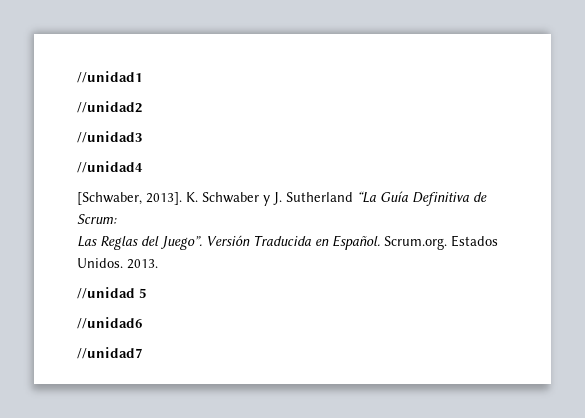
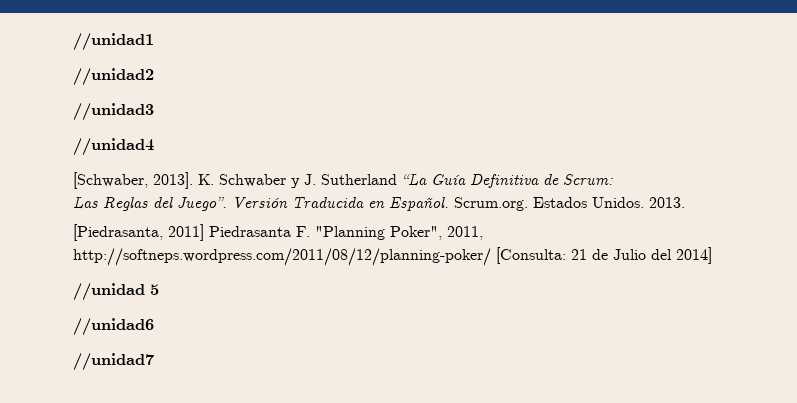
(158, 264) none -> [73,224,483,241] [73,247,712,266] // [Piedrasanta, 2011] Piedrasanta F. "Planning Poker", 2011, http://softneps.wordpress.com/2011/08/12/planning-poker/ [Consulta: 21 de Julio del 2014]

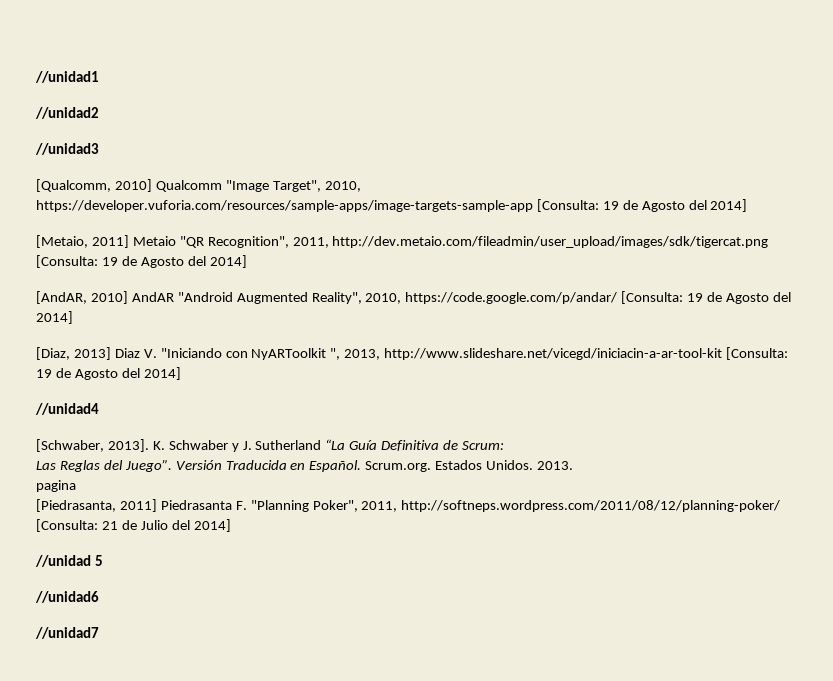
(154, 112) none -> [36,179,361,192] [36,199,748,212] [36,235,769,248] [36,255,247,268] [36,291,791,304] [36,311,73,324] [36,347,789,360] [36,367,181,380] // [Qualcomm, 2010] Qualcomm "Image Target", 2010, https://developer.vuforia.com/resources/sample-apps/image-targets-sample-app [Consulta: 19 de Agosto del 2014] // [Metaio, 2011] Metaio "QR Recognition", 2011, http://dev.metaio.com/fileadmin/user_upload/images/sdk/tigercat.png [Consulta: 19 de Agosto del 2014] // [AndAR, 2010] AndAR "Android Augmented Reality", 2010, https://code.google.com/p/andar/ [Consulta: 19 de Agosto del 2014] // [Diaz, 2013] Diaz V. "Iniciando con NyARToolkit ", 2013, http://www.slideshare.net/vicegd/iniciacin-a-ar-tool-kit [Consulta: 19 de Agosto del 2014]
(685, 202) none -> [36,480,76,492] // pagina

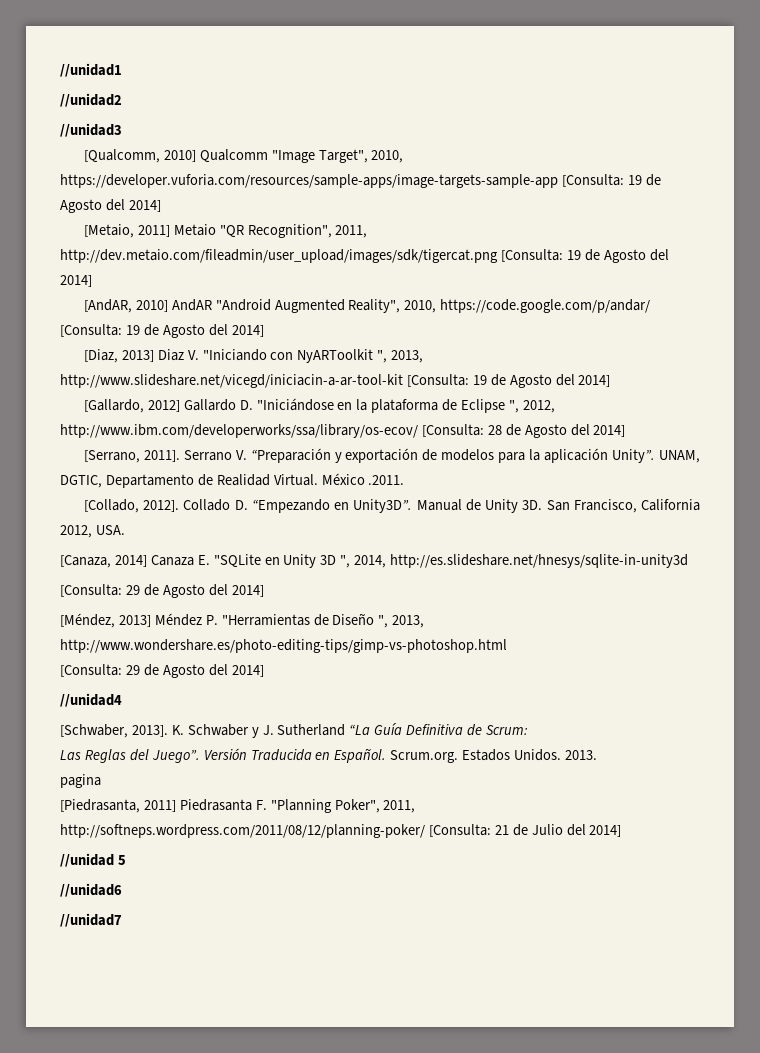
(181, 373) none -> [83,398,555,413] [60,424,626,438] [83,448,701,463] [60,473,405,488] [83,499,700,513] [60,525,125,538] [60,554,689,568] [60,584,264,598] [60,613,425,628] [60,639,507,653] [60,664,264,678] // [Gallardo, 2012] Gallardo D. "Iniciándose en la plataforma de Eclipse ", 2012, http://www.ibm.com/developerworks/ssa/library/os-ecov/ [Consulta: 28 de Agosto del 2014] // [Serrano, 2011]. Serrano V. “Preparación y exportación de modelos para la aplicación Unity”. UNAM, DGTIC, Departamento de Realidad Virtual. México .2011. // [Collado, 2012]. Collado D. “Empezando en Unity3D”. Manual de Unity 3D. San Francisco, California 2012, USA. // [Canaza, 2014] Canaza E. "SQLite en Unity 3D ", 2014, http://es.slideshare.net/hnesys/sqlite-in-unity3d // [Consulta: 29 de Agosto del 2014] // [Méndez, 2013] Méndez P. "Herramientas de Diseño ", 2013, http://www.wondershare.es/photo-editing-tips/gimp-vs-photoshop.html // [Consulta: 29 de Agosto del 2014]

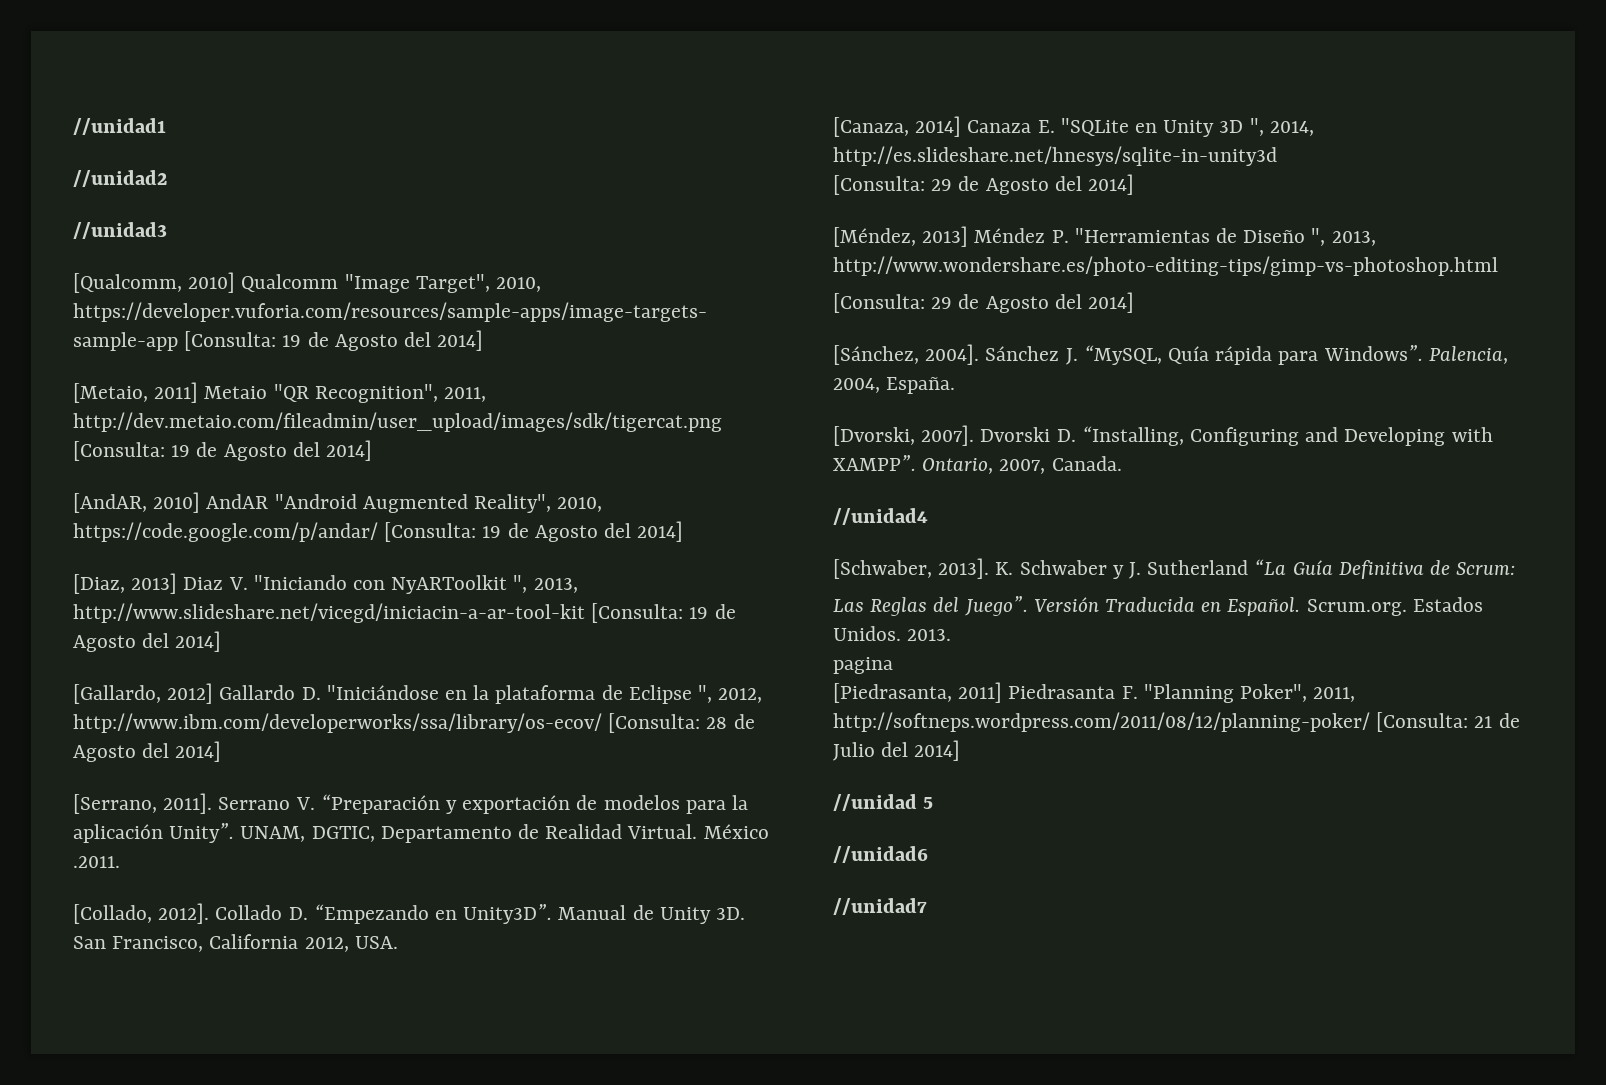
(264, 671) none -> [833,344,1508,365] [833,377,956,394] [833,425,1493,446] [833,455,1122,474] // [Sánchez, 2004]. Sánchez J. “MySQL, Quía rápida para Windows”. Palencia, 2004, España. // [Dvorski, 2007]. Dvorski D. “Installing, Configuring and Developing with XAMPP”. Ontario, 2007, Canada.

